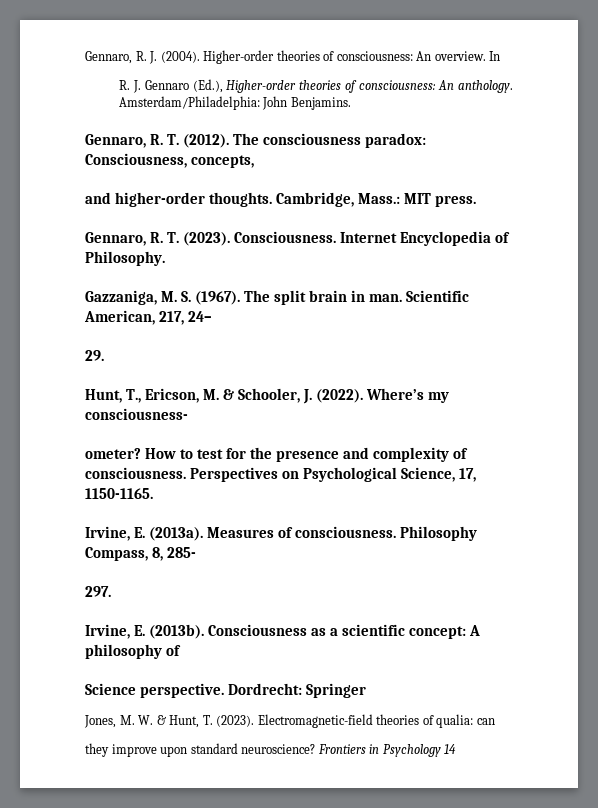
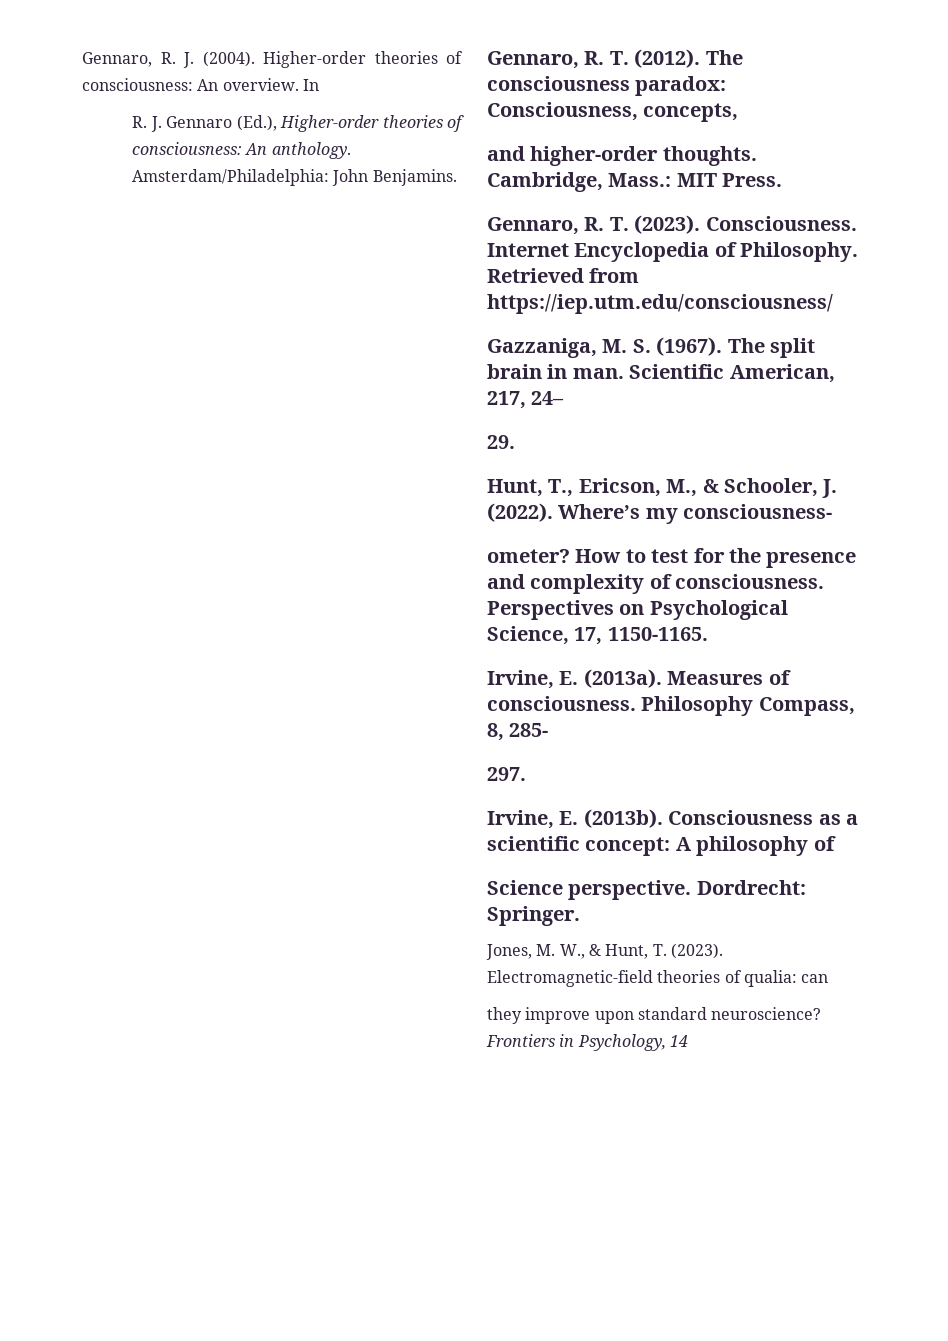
[435,195,477,207] press. -> [722,173,783,187] Press.
(165, 258) none -> [487,268,640,283] [487,294,833,314] Retrieved from https://iep.utm.edu/consciousness/
[203,389,220,400] M. -> [666,479,698,497] M.,
[306,683,367,698] Springer -> [487,906,580,926] Springer.
[138,715,154,725] W. -> [559,944,585,959] W.,
[382,744,441,757] Psychology -> [577,1034,666,1051] Psychology,

